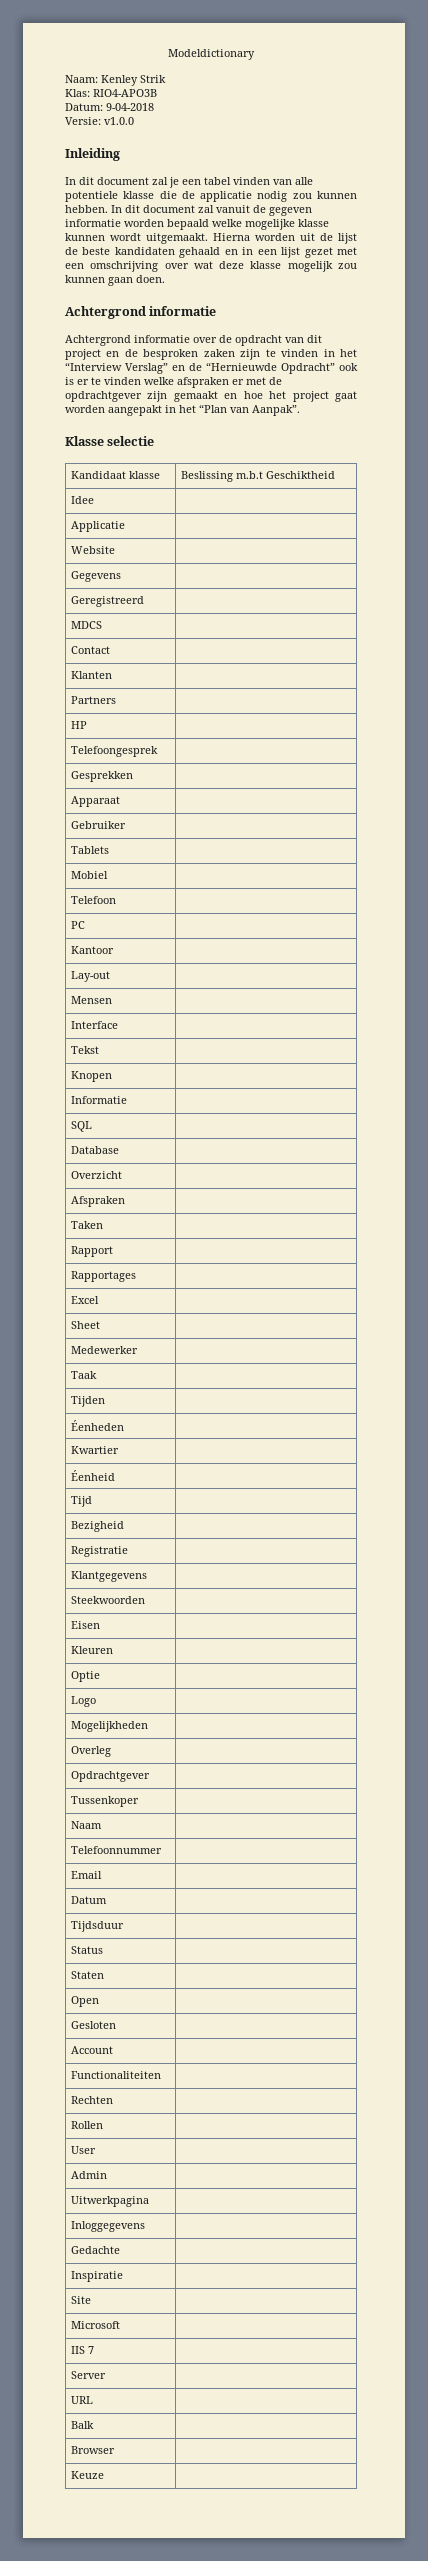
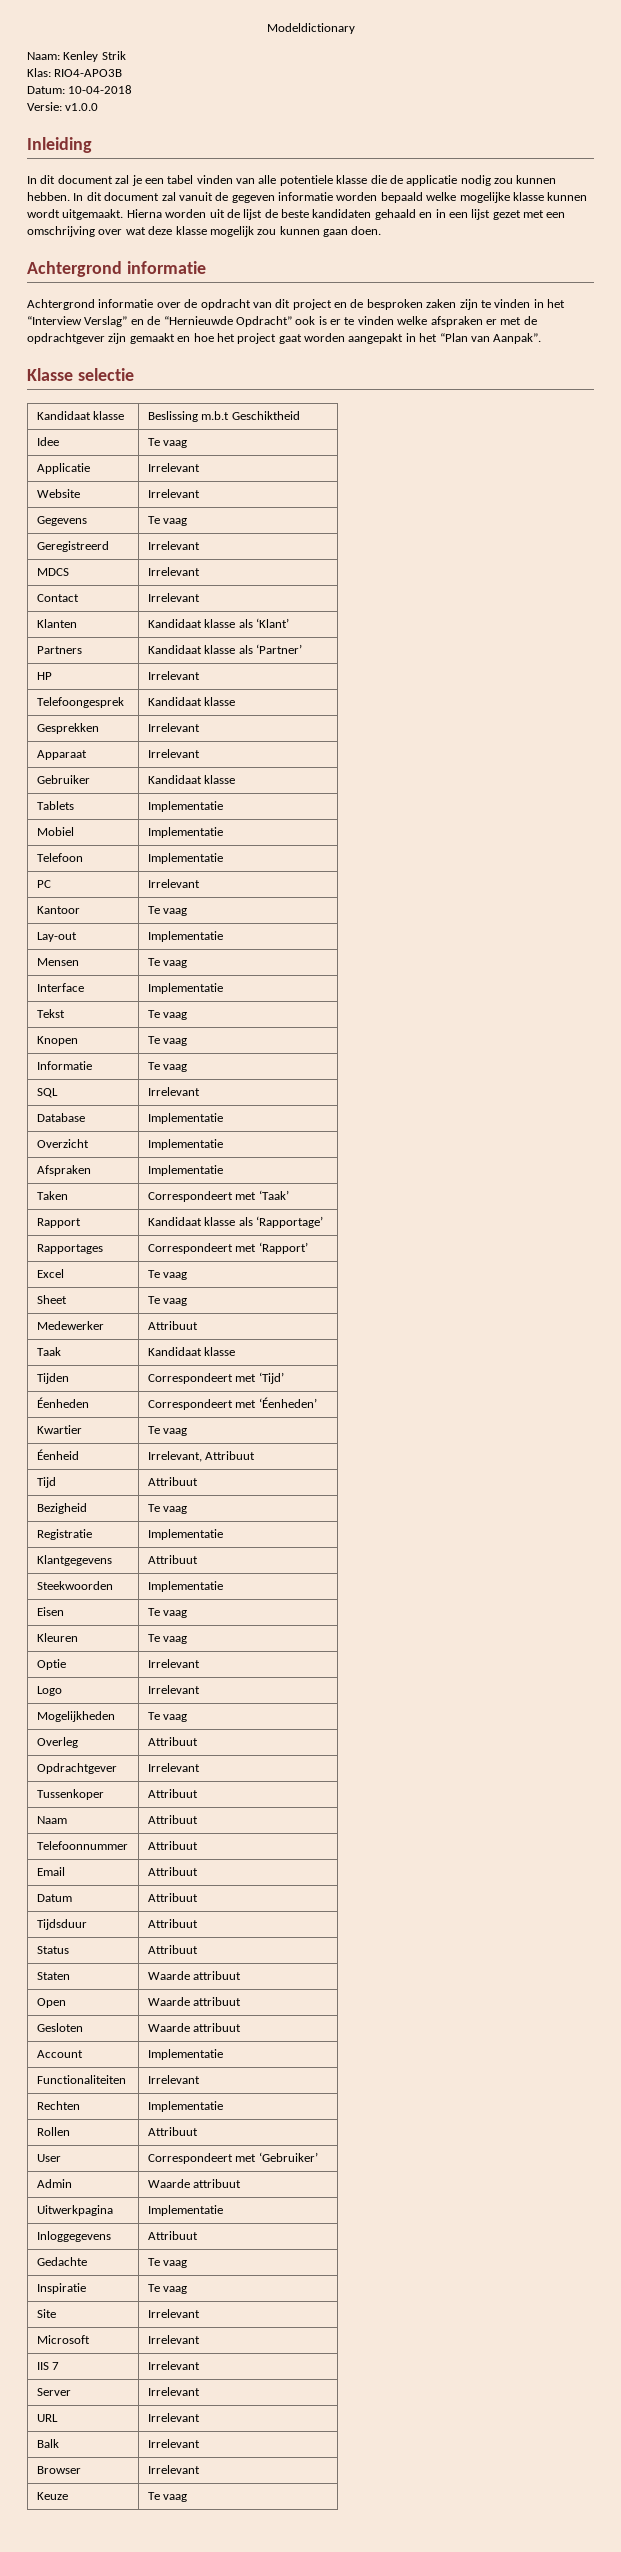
[106,103,154,111] 9-04-2018 -> [68,85,133,94] 10-04-2018
(95, 500) none -> [147,438,188,448] Te vaag
(126, 526) none -> [147,463,200,472] Irrelevant
(116, 550) none -> [147,489,200,498] Irrelevant
(122, 576) none -> [147,516,188,526] Te vaag
(145, 601) none -> [147,541,200,550] Irrelevant
(103, 625) none -> [147,567,200,576] Irrelevant
(111, 650) none -> [147,593,200,602] Irrelevant
[71,696,117,704] // Partners | -> [147,618,290,628] [36,646,82,654] [147,644,303,654] Kandidaat klasse als ‘Klant’ // Partners | Kandidaat klasse als ‘Partner’
(88, 725) none -> [147,671,200,680] Irrelevant
(159, 751) none -> [147,697,236,706] Kandidaat klasse
(134, 776) none -> [147,723,200,732] Irrelevant
(121, 801) none -> [147,749,200,758] Irrelevant
(127, 825) none -> [147,775,236,784] Kandidaat klasse
(110, 850) none -> [147,801,223,812] Implementatie
(109, 875) none -> [147,827,223,838] Implementatie
(117, 900) none -> [147,853,223,864] Implementatie
(86, 925) none -> [147,879,200,888] Irrelevant
(115, 950) none -> [147,906,188,916] Te vaag
(111, 976) none -> [147,931,223,942] Implementatie
(113, 1000) none -> [147,958,188,968] Te vaag
(119, 1025) none -> [147,983,223,994] Implementatie
(100, 1050) none -> [147,1010,188,1020] Te vaag
(113, 1076) none -> [147,1036,188,1046] Te vaag
(128, 1100) none -> [147,1062,188,1072] Te vaag
(93, 1126) none -> [147,1087,200,1096] Irrelevant
(120, 1150) none -> [147,1113,223,1124] Implementatie
(123, 1175) none -> [147,1139,223,1150] Implementatie
(126, 1201) none -> [147,1165,223,1176] Implementatie
[71,1246,114,1257] [71,1271,137,1282] // Rapport | // Rapportages | -> [147,1190,289,1202] [36,1218,81,1228] [147,1216,324,1228] [36,1244,103,1254] [147,1242,308,1254] Correspondeert met ‘Taak’ // Rapport | Kandidaat klasse als ‘Rapportage’ // Rapportages | Correspondeert met ‘Rapport’
(100, 1300) none -> [147,1270,188,1280] Te vaag
(101, 1325) none -> [147,1296,188,1306] Te vaag
(139, 1350) none -> [147,1321,198,1330] Attribuut
(98, 1375) none -> [147,1347,236,1356] Kandidaat klasse
[71,1420,125,1431] // Éenheden | -> [147,1372,284,1384] [36,1397,89,1408] [147,1397,317,1410] Correspondeert met ‘Tijd’ // Éenheden | Correspondeert met ‘Éenheden’
(120, 1450) none -> [147,1426,188,1436] Te vaag
(116, 1475) none -> [147,1451,256,1462] Irrelevant, Attribuut
(93, 1501) none -> [147,1477,198,1486] Attribuut
(125, 1526) none -> [147,1504,188,1514] Te vaag
(129, 1551) none -> [147,1529,223,1540] Implementatie
(148, 1576) none -> [147,1555,198,1564] Attribuut
(146, 1600) none -> [147,1581,223,1592] Implementatie
(101, 1625) none -> [147,1608,188,1618] Te vaag
(114, 1650) none -> [147,1634,188,1644] Te vaag
(101, 1676) none -> [147,1659,200,1668] Irrelevant
(97, 1701) none -> [147,1685,200,1694] Irrelevant
(149, 1726) none -> [147,1712,188,1722] Te vaag
(112, 1751) none -> [147,1737,198,1746] Attribuut
(151, 1776) none -> [147,1763,200,1772] Irrelevant
(140, 1801) none -> [147,1789,198,1798] Attribuut
(103, 1825) none -> [147,1815,198,1824] Attribuut
(163, 1850) none -> [147,1841,198,1850] Attribuut
(103, 1875) none -> [147,1867,198,1876] Attribuut
(108, 1900) none -> [147,1893,198,1902] Attribuut
(125, 1926) none -> [147,1919,198,1928] Attribuut
(104, 1950) none -> [147,1945,198,1954] Attribuut
(105, 1975) none -> [147,1971,242,1980] Waarde attribuut
(100, 2001) none -> [147,1997,242,2006] Waarde attribuut
(117, 2025) none -> [147,2023,242,2032] Waarde attribuut
(114, 2050) none -> [147,2049,223,2060] Implementatie
(162, 2075) none -> [147,2075,200,2084] Irrelevant
(114, 2100) none -> [147,2101,223,2112] Implementatie
(104, 2125) none -> [147,2127,198,2136] Attribuut
(97, 2150) none -> [147,2152,318,2164] Correspondeert met ‘Gebruiker’
(108, 2175) none -> [147,2179,242,2188] Waarde attribuut
(150, 2201) none -> [147,2205,223,2216] Implementatie
(146, 2226) none -> [147,2231,198,2240] Attribuut
(121, 2250) none -> [147,2258,188,2268] Te vaag
(124, 2276) none -> [147,2284,188,2294] Te vaag
(92, 2300) none -> [147,2309,200,2318] Irrelevant
(121, 2325) none -> [147,2335,200,2344] Irrelevant
(95, 2350) none -> [147,2361,200,2370] Irrelevant
(107, 2375) none -> [147,2387,200,2396] Irrelevant
(94, 2400) none -> [147,2413,200,2422] Irrelevant
(95, 2425) none -> [147,2439,200,2448] Irrelevant
(116, 2450) none -> [147,2465,200,2474] Irrelevant
(105, 2475) none -> [147,2492,188,2502] Te vaag

